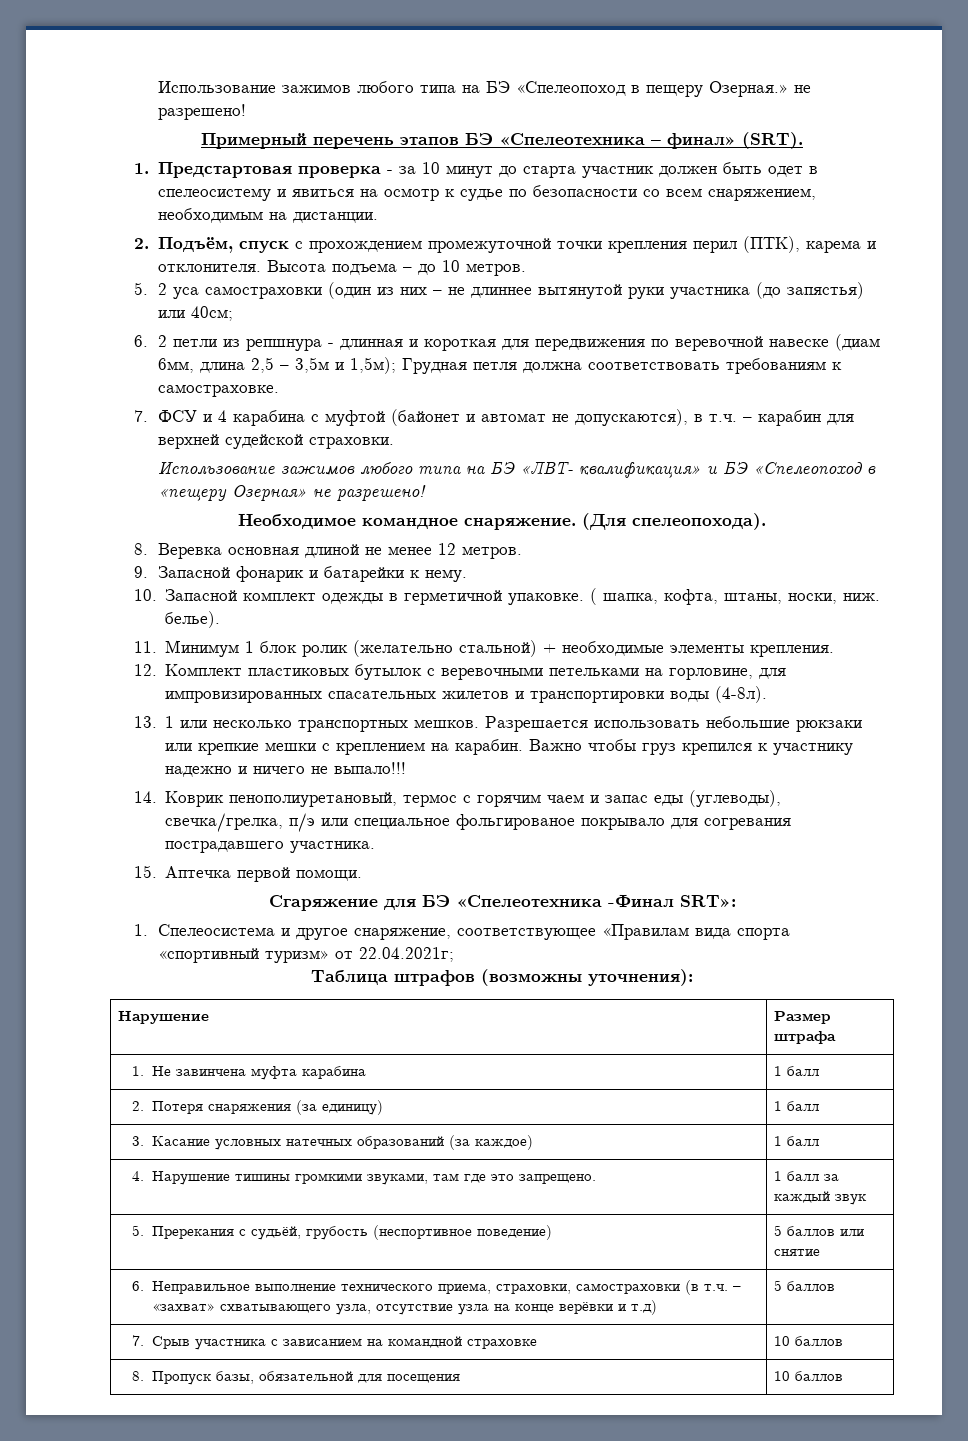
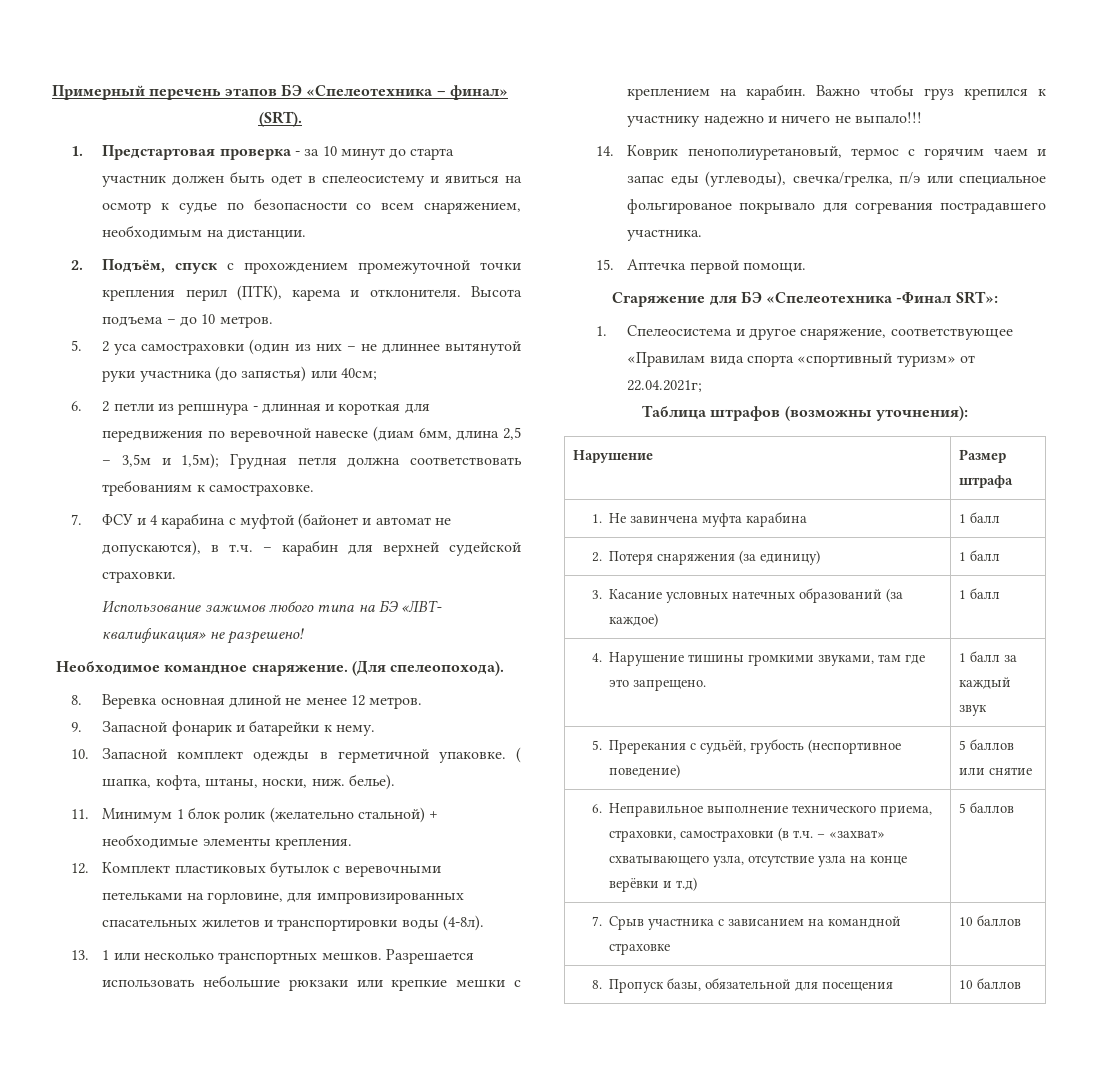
[158,81,812,97] [158,104,247,120] Использование зажимов любого типа на БЭ «Спелеопоход в пещеру Озерная.» не разрешено! // -> (52, 92) none
[707,462,877,475] [158,485,308,502] и БЭ «Спелеопоход в «пещеру Озерная» -> (207, 635) none

